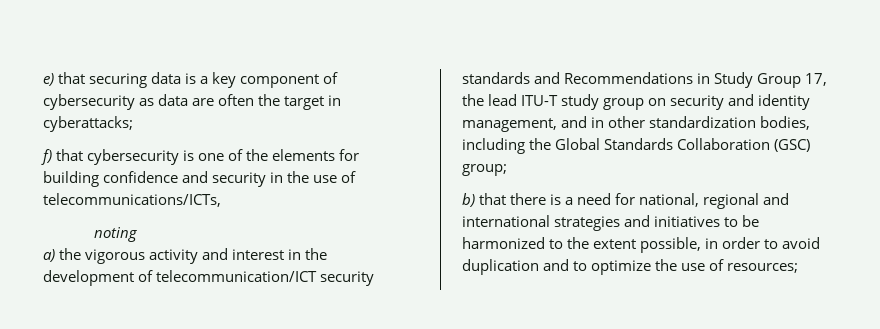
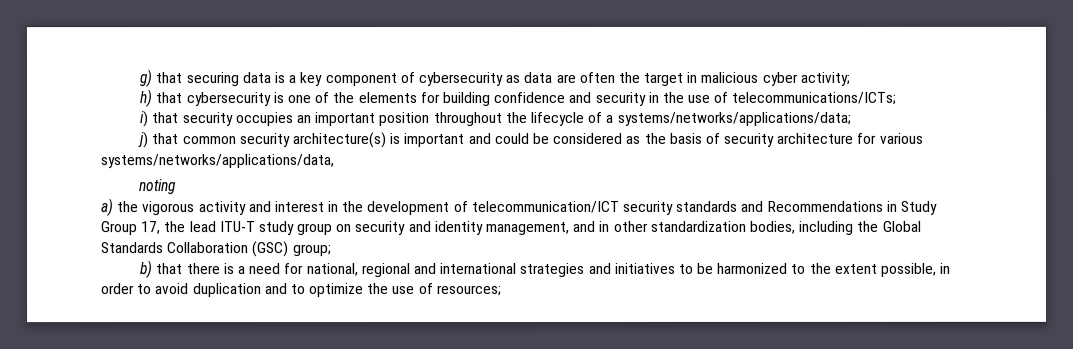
[43,73,54,86] e) -> [139,69,153,88] g)
[43,116,133,132] [41,149,52,165] cyberattacks; // f) -> [700,71,850,86] [139,89,153,108] malicious cyber activity; // h)
[43,193,221,207] telecommunications/ICTs, -> [731,91,897,105] [139,111,851,128] [137,132,923,149] [100,154,334,169] telecommunications/ICTs; // i) that security occupies an important position throughout the lifecycle of a systems/networks/applications/data; // j) that common security architecture(s) is important and could be considered as the basis of security architecture for various systems/networks/applications/data,

